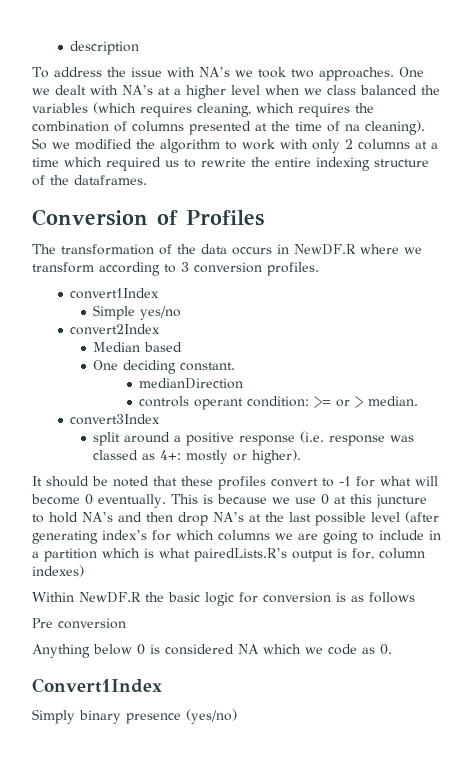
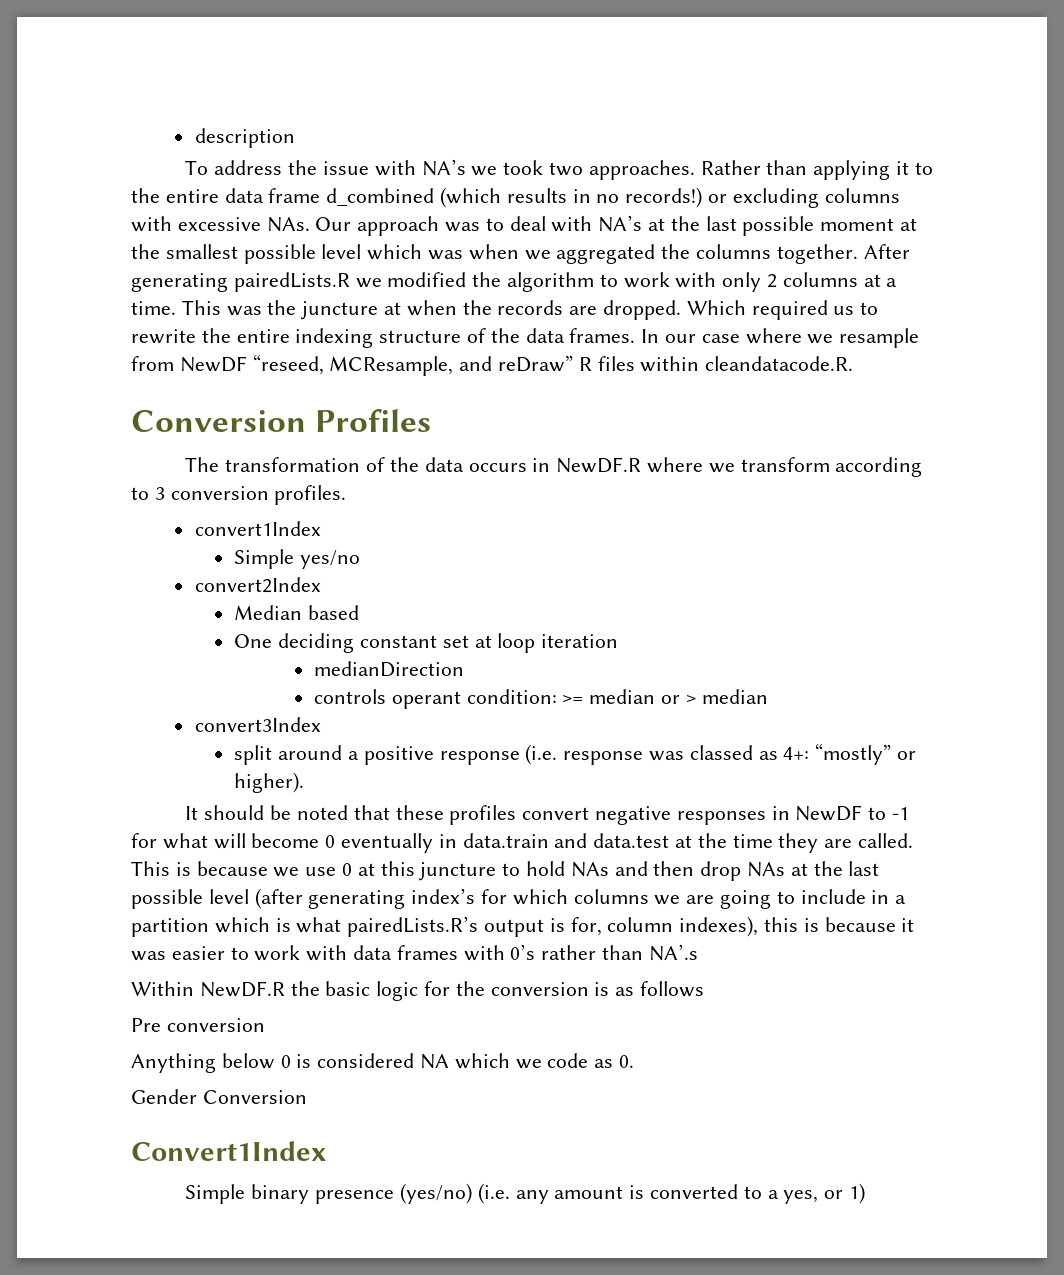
[398,67,424,77] [32,85,440,99] [32,102,374,117] [32,120,425,135] [32,138,47,150] One we dealt with NA’s at a higher level when we class balanced the variables (which requires cleaning, which requires the combination of columns presented at the time of na cleaning). So -> [700,160,933,180] [131,187,900,208] [131,215,918,236] [131,244,910,264] [131,272,350,292] Rather than applying it to the entire data frame d_combined (which results in no records!) or excluding columns with excessive NAs. Our approach was to deal with NA’s at the last possible moment at the smallest possible level which was when we aggregated the columns together. After generating pairedLists.R
[32,157,102,167] time which -> [131,300,746,320] time. This was the juncture at when the records are dropped. Which
[74,175,147,185] [32,209,178,226] dataframes. // Conversion of -> [525,328,920,348] [131,354,854,376] [131,410,306,432] data frames. In our case where we resample from NewDF “reseed, MCResample, and reDraw” R files within cleandatacode.R. // Conversion
[180,362,236,371] constant. -> [359,633,619,653] constant set at loop iteration
(332, 402) none -> [589,689,656,704] median
[368,396,419,406] median. -> [701,689,768,704] median
[186,450,229,464] mostly -> [815,743,892,765] “mostly”
(318, 482) none -> [594,805,863,825] negative responses in NewDF
[98,494,166,508] eventually. -> [341,833,914,853] eventually in data.train and data.test at the time they are called.
[82,512,113,522] NA’s -> [570,862,609,877] NAs
[213,512,244,522] NA’s -> [747,862,786,877] NAs
[32,565,84,577] indexes) -> [679,916,915,937] [131,944,698,961] indexes), this is because it was easier to work with data frames with 0’s rather than NA’.s
(258, 597) none -> [455,981,485,996] the
(392, 649) none -> [131,1089,307,1104] // Gender Conversion
[32,709,75,724] Simply -> [185,1184,246,1204] Simple
(237, 716) none -> [477,1183,865,1204] (i.e. any amount is converted to a yes, or 1)

